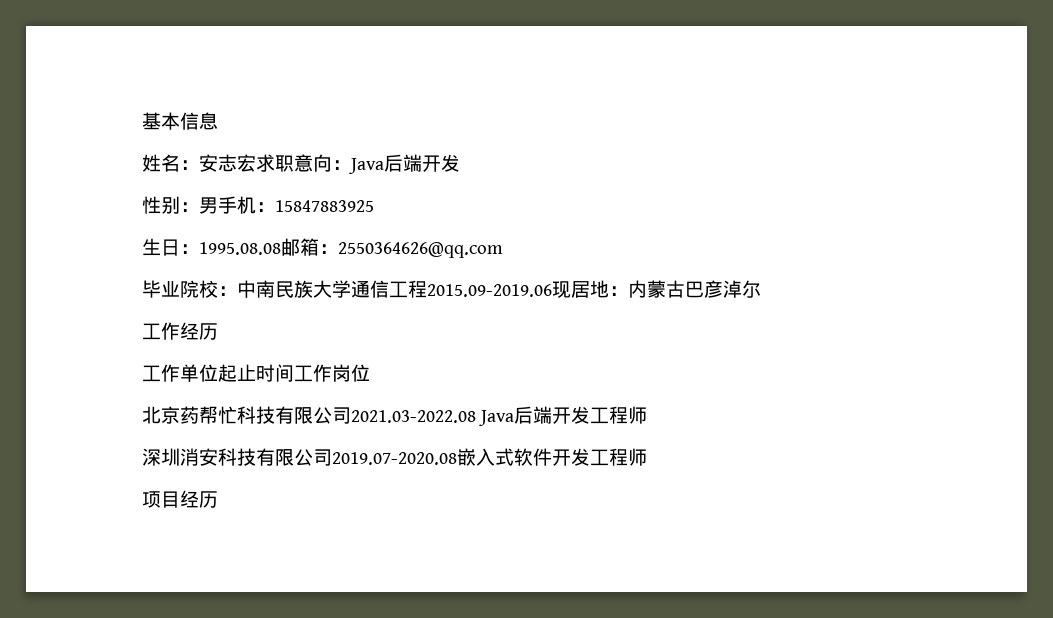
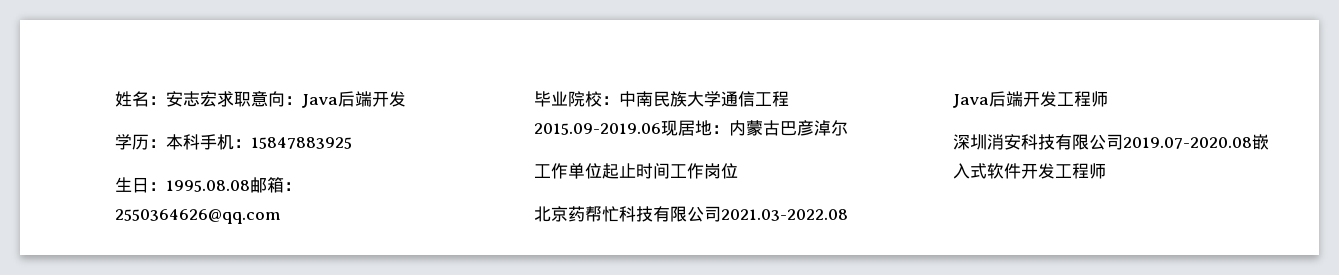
[142,112,219,130] 基本信息 // -> (114, 99) none
[142,196,219,214] 性别：男 -> [114,134,200,150] 学历：本科
[142,322,219,340] // 工作经历 -> (848, 128) none
[142,490,219,508] // 项目经历 -> (1106, 171) none

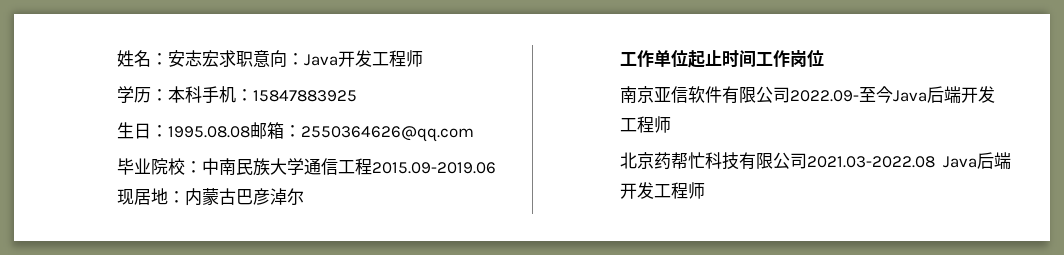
[337,91,406,107] 后端开发 -> [337,50,423,67] 开发工程师
(738, 171) none -> [619,86,995,104] [619,116,671,133] // 南京亚信软件有限公司2022.09-至今Java后端开发工程师
[952,134,1269,150] [952,163,1106,179] // 深圳消安科技有限公司2019.07-2020.08嵌入式软件开发工程师 -> (705, 190) none

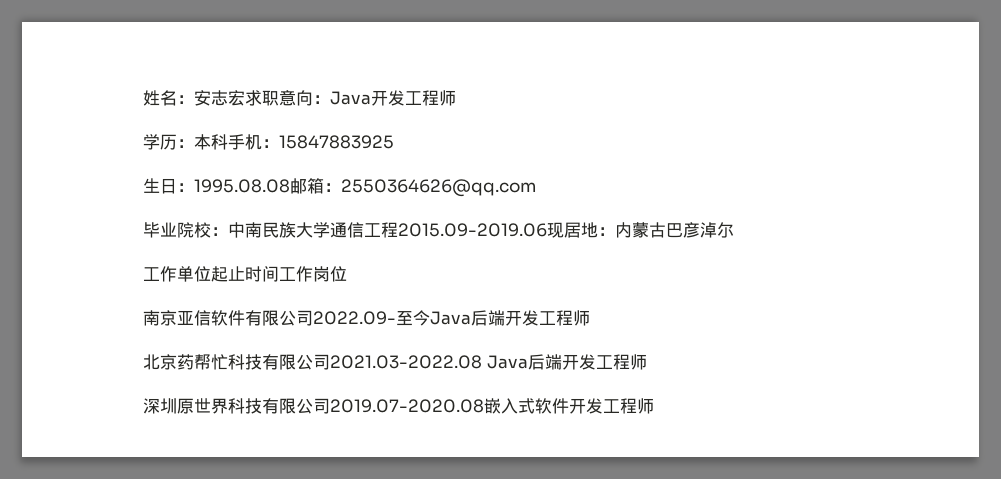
(705, 190) none -> [143,398,655,414] // 深圳原世界科技有限公司2019.07-2020.08嵌入式软件开发工程师

